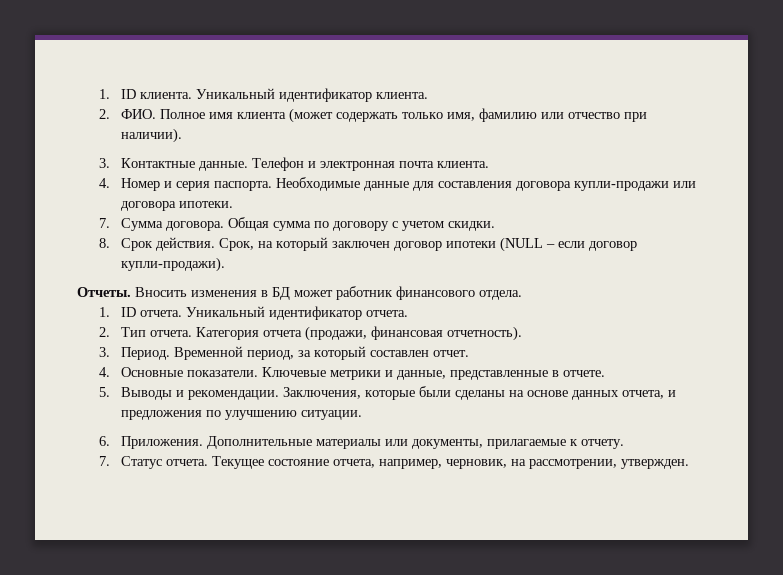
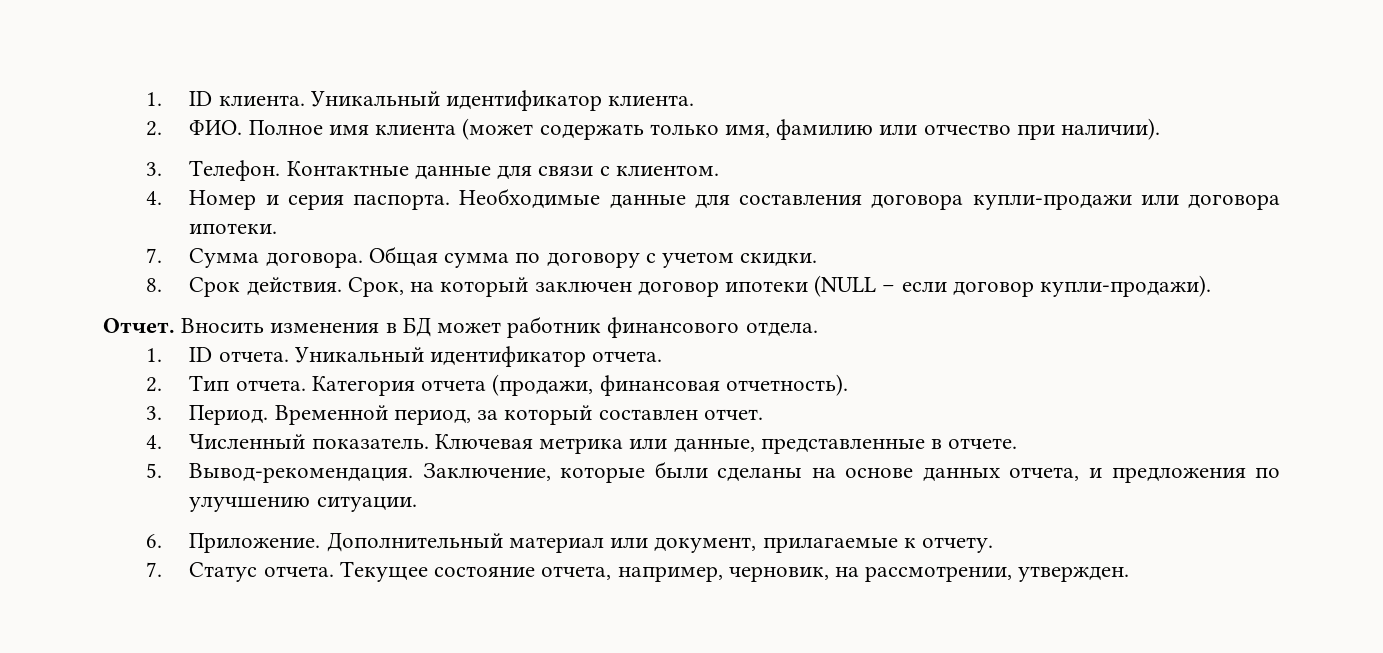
[120,157,489,171] Контактные данные. Телефон и электронная почта клиента. -> [189,160,719,181] Телефон. Контактные данные для связи с клиентом.
[77,287,131,297] Отчеты. -> [103,318,175,333] Отчет.
[120,367,393,380] Основные показатели. Ключевые метрики и -> [189,434,668,454] Численный показатель. Ключевая метрика или
[120,387,361,400] Выводы и рекомендации. Заключения, -> [189,463,551,483] Вывод-рекомендация. Заключение,
[120,436,483,449] Приложения. Дополнительные материалы или документы, -> [189,532,757,553] Приложение. Дополнительный материал или документ,

